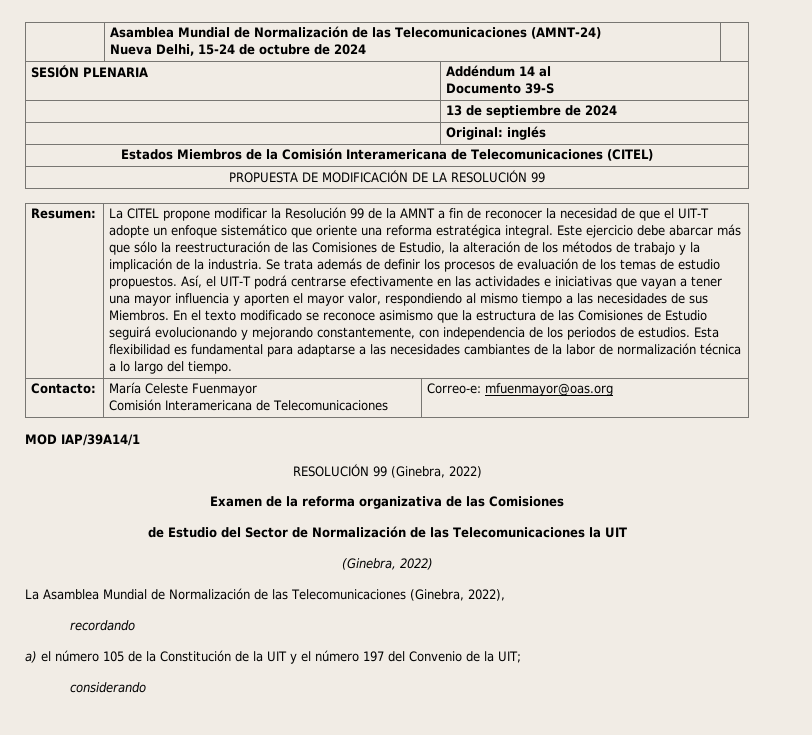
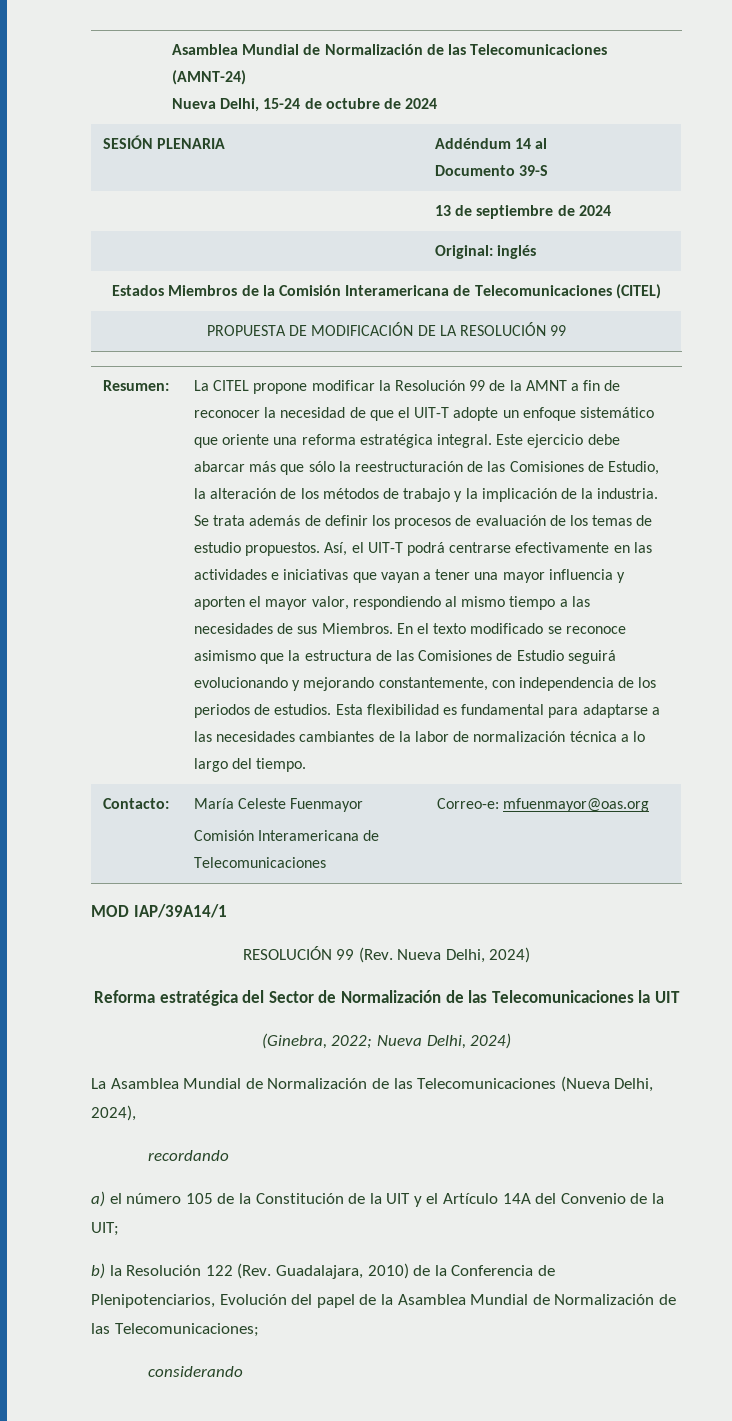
[390,466,482,478] [210,496,564,509] [147,527,217,538] (Ginebra, 2022) // Examen de la reforma organizativa de las Comisiones // de Estudio -> [358,947,531,963] [94,990,238,1006] (Rev. Nueva Delhi, 2024) // Reforma estratégica
[399,558,433,570] 2022) -> [331,1033,512,1049] 2022; Nueva Delhi, 2024)
[409,589,505,601] (Ginebra, 2022), -> [560,1076,654,1092] [91,1105,136,1121] (Nueva Delhi, 2024),
[315,650,384,662] número 197 -> [443,1193,531,1204] Artículo 14A
(521, 657) none -> [91,1263,555,1279] [91,1294,676,1308] [91,1323,259,1337] // b) la Resolución 122 (Rev. Guadalajara, 2010) de la Conferencia de Plenipotenciarios, Evolución del papel de la Asamblea Mundial de Normalización de las Telecomunicaciones;

